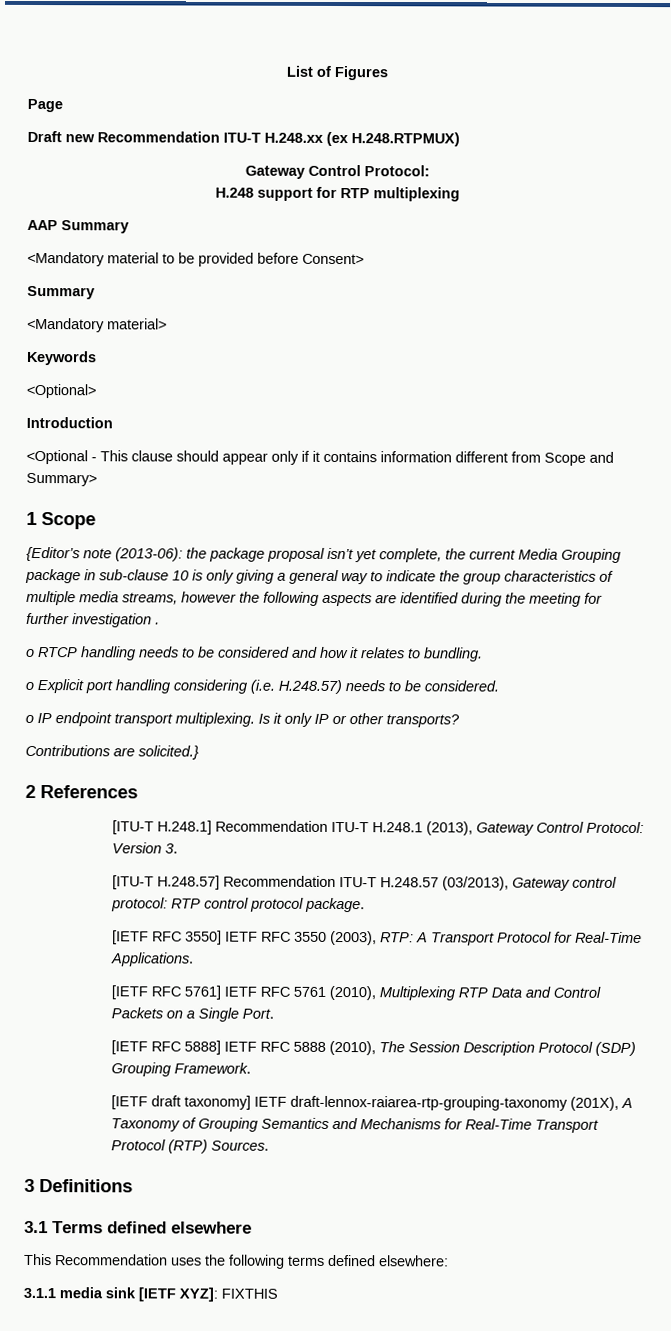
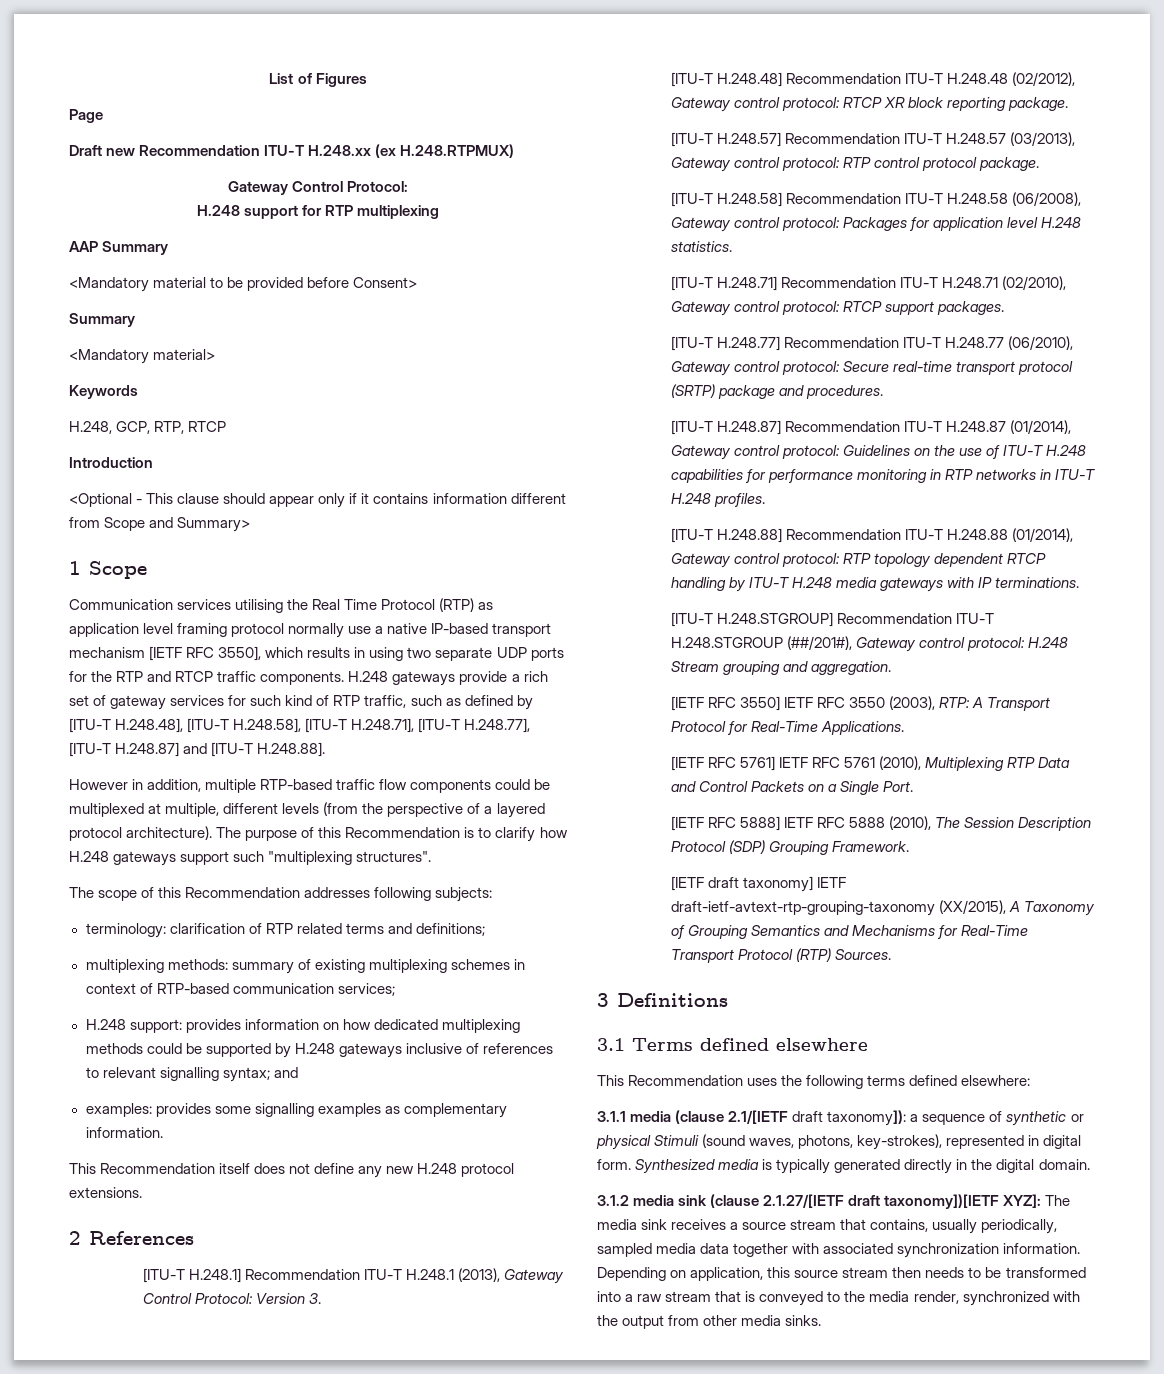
[26,383,96,399] <Optional> -> [69,421,227,434] H.248, GCP, RTP, RTCP
[26,546,621,563] [25,568,614,585] [26,590,603,607] [26,612,160,628] [26,646,483,662] [25,679,499,695] [25,712,460,728] [25,744,199,760] {Editor’s note (2013-06): the package proposal isn’t yet complete, the current Media Grouping package in sub-clause 10 is only giving a general way to indicate the group characteristics of multiple media streams, however the following aspects are identified during the meeting for further investigation . // o RTCP handling needs to be considered and how it relates to bundling. // o Explicit port handling considering (i.e. H.248.57) needs to be considered. // o IP endpoint transport multiplexing. Is it only IP or other transports? // Contributions are solicited.} -> [69,598,494,613] [69,623,552,638] [69,646,564,661] [69,671,548,686] [69,695,533,710] [69,718,531,733] [69,742,326,757] [69,779,551,793] [69,802,545,818] [69,826,568,842] [69,851,432,866] [69,887,493,902] [85,923,485,938] [85,959,525,974] [85,983,395,996] [85,1019,520,1033] [85,1043,553,1058] [85,1067,298,1082] [85,1103,507,1118] [85,1127,163,1138] [69,1163,515,1178] [69,1187,142,1198] Communication services utilising the Real Time Protocol (RTP) as application level framing protocol normally use a native IP-based transport mechanism [IETF RFC 3550], which results in using two separate UDP ports for the RTP and RTCP traffic components. H.248 gateways provide a rich set of gateway services for such kind of RTP traffic, such as defined by [ITU-T H.248.48], [ITU-T H.248.58], [ITU-T H.248.71], [ITU-T H.248.77], [ITU-T H.248.87] and [ITU-T H.248.88]. // However in addition, multiple RTP-based traffic flow components could be multiplexed at multiple, different levels (from the perspective of a layered protocol architecture). The purpose of this Recommendation is to clarify how H.248 gateways support such "multiplexing structures". // The scope of this Recommendation addresses following subjects: // terminology: clarification of RTP related terms and definitions; // multiplexing methods: summary of existing multiplexing schemes in context of RTP-based communication services; // H.248 support: provides information on how dedicated multiplexing methods could be supported by H.248 gateways inclusive of references to relevant signalling syntax; and // examples: provides some signalling examples as complementary information. // This Recommendation itself does not define any new H.248 protocol extensions.
(179, 848) none -> [671,72,1076,87] [671,97,1069,112] // [ITU-T H.248.48] Recommendation ITU-T H.248.48 (02/2012), Gateway control protocol: RTCP XR block reporting package.
(366, 905) none -> [671,192,1082,207] [671,217,1082,232] [671,241,733,252] [671,276,1067,291] [671,301,1005,316] [671,336,1074,351] [671,361,1074,376] [671,384,884,399] [671,420,1072,435] [671,445,1087,460] [671,469,1096,483] [671,493,766,507] [671,528,1074,543] [671,553,1047,568] [671,577,1080,592] [671,612,995,627] [671,636,1069,652] [671,661,892,675] // [ITU-T H.248.58] Recommendation ITU-T H.248.58 (06/2008), Gateway control protocol: Packages for application level H.248 statistics. // [ITU-T H.248.71] Recommendation ITU-T H.248.71 (02/2010), Gateway control protocol: RTCP support packages. // [ITU-T H.248.77] Recommendation ITU-T H.248.77 (06/2010), Gateway control protocol: Secure real-time transport protocol (SRTP) package and procedures. // [ITU-T H.248.87] Recommendation ITU-T H.248.87 (01/2014), Gateway control protocol: Guidelines on the use of ITU-T H.248 capabilities for performance monitoring in RTP networks in ITU-T H.248 profiles. // [ITU-T H.248.88] Recommendation ITU-T H.248.88 (01/2014), Gateway control protocol: RTP topology dependent RTCP handling by ITU-T H.248 media gateways with IP terminations. // [ITU-T H.248.STGROUP] Recommendation ITU-T H.248.STGROUP (##/201#), Gateway control protocol: H.248 Stream grouping and aggregation.
[290,1095,620,1111] draft-lennox-raiarea-rtp-grouping-taxonomy (201X), -> [671,900,1007,916] draft-ietf-avtext-rtp-grouping-taxonomy (XX/2015),
[105,1287,278,1302] sink [IETF XYZ]: FIXTHIS -> [675,1110,1084,1126] [596,1134,1082,1150] [597,1159,1090,1174] [597,1194,1071,1209] [597,1219,1058,1234] [597,1243,1081,1258] [597,1267,1086,1281] [597,1291,1080,1306] [597,1315,822,1329] (clause 2.1/[IETF draft taxonomy]): a sequence of synthetic or physical Stimuli (sound waves, photons, key-strokes), represented in digital form. Synthesized media is typically generated directly in the digital domain. // 3.1.2 media sink (clause 2.1.27/[IETF draft taxonomy])[IETF XYZ]: The media sink receives a source stream that contains, usually periodically, sampled media data together with associated synchronization information. Depending on application, this source stream then needs to be transformed into a raw stream that is conveyed to the media render, synchronized with the output from other media sinks.

